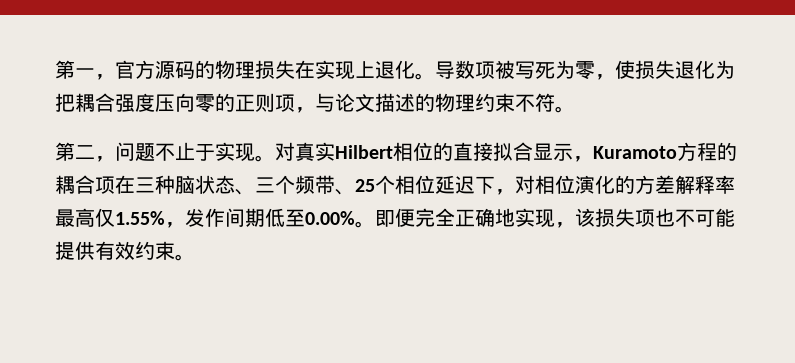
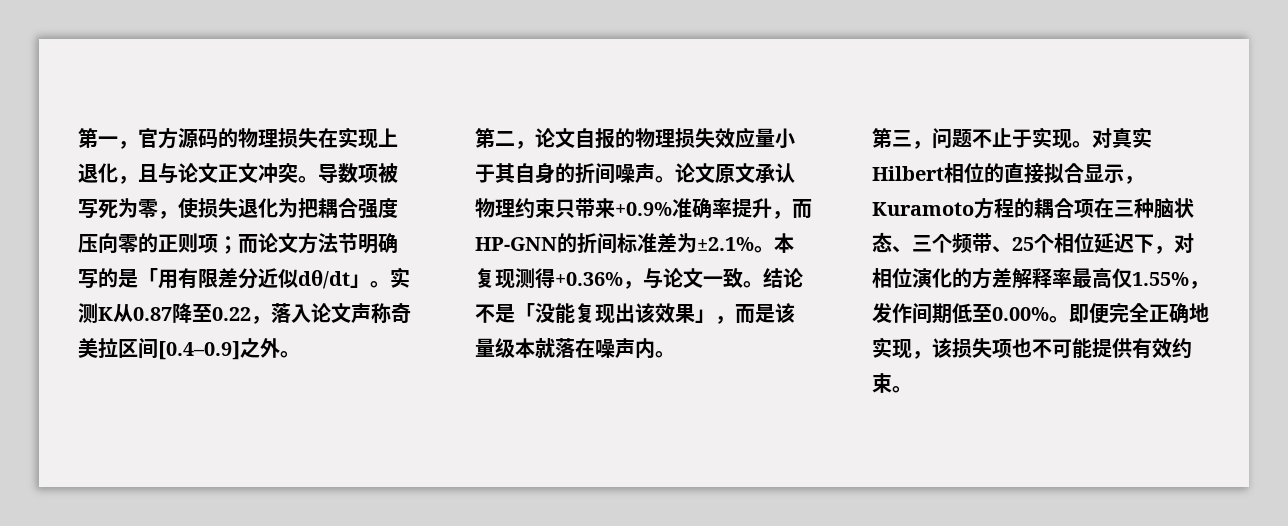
(415, 69) none -> [118,163,298,184] ，且与论文正文冲突
[295,93,575,113] [55,142,95,161] ，与论文描述的物理约束不符。 // 第二 -> [218,233,398,254] [78,267,410,289] [78,303,411,324] [78,338,300,360] [475,127,795,149] [475,163,795,184] [475,198,812,219] [475,233,794,254] [475,268,803,289] [475,303,795,324] [475,338,675,359] [872,128,912,148] ；而论文方法节明确写的是「用有限差分近似dθ/dt」。实测K从0.87降至0.22，落入论文声称奇美拉区间[0.4–0.9]之外。 // 第二，论文自报的物理损失效应量小于其自身的折间噪声。论文原文承认物理约束只带来+0.9%准确率提升，而HP-GNN的折间标准差为±2.1%。本复现测得+0.36%，与论文一致。结论不是「没能复现出该效果」，而是该量级本就落在噪声内。 // 第三

